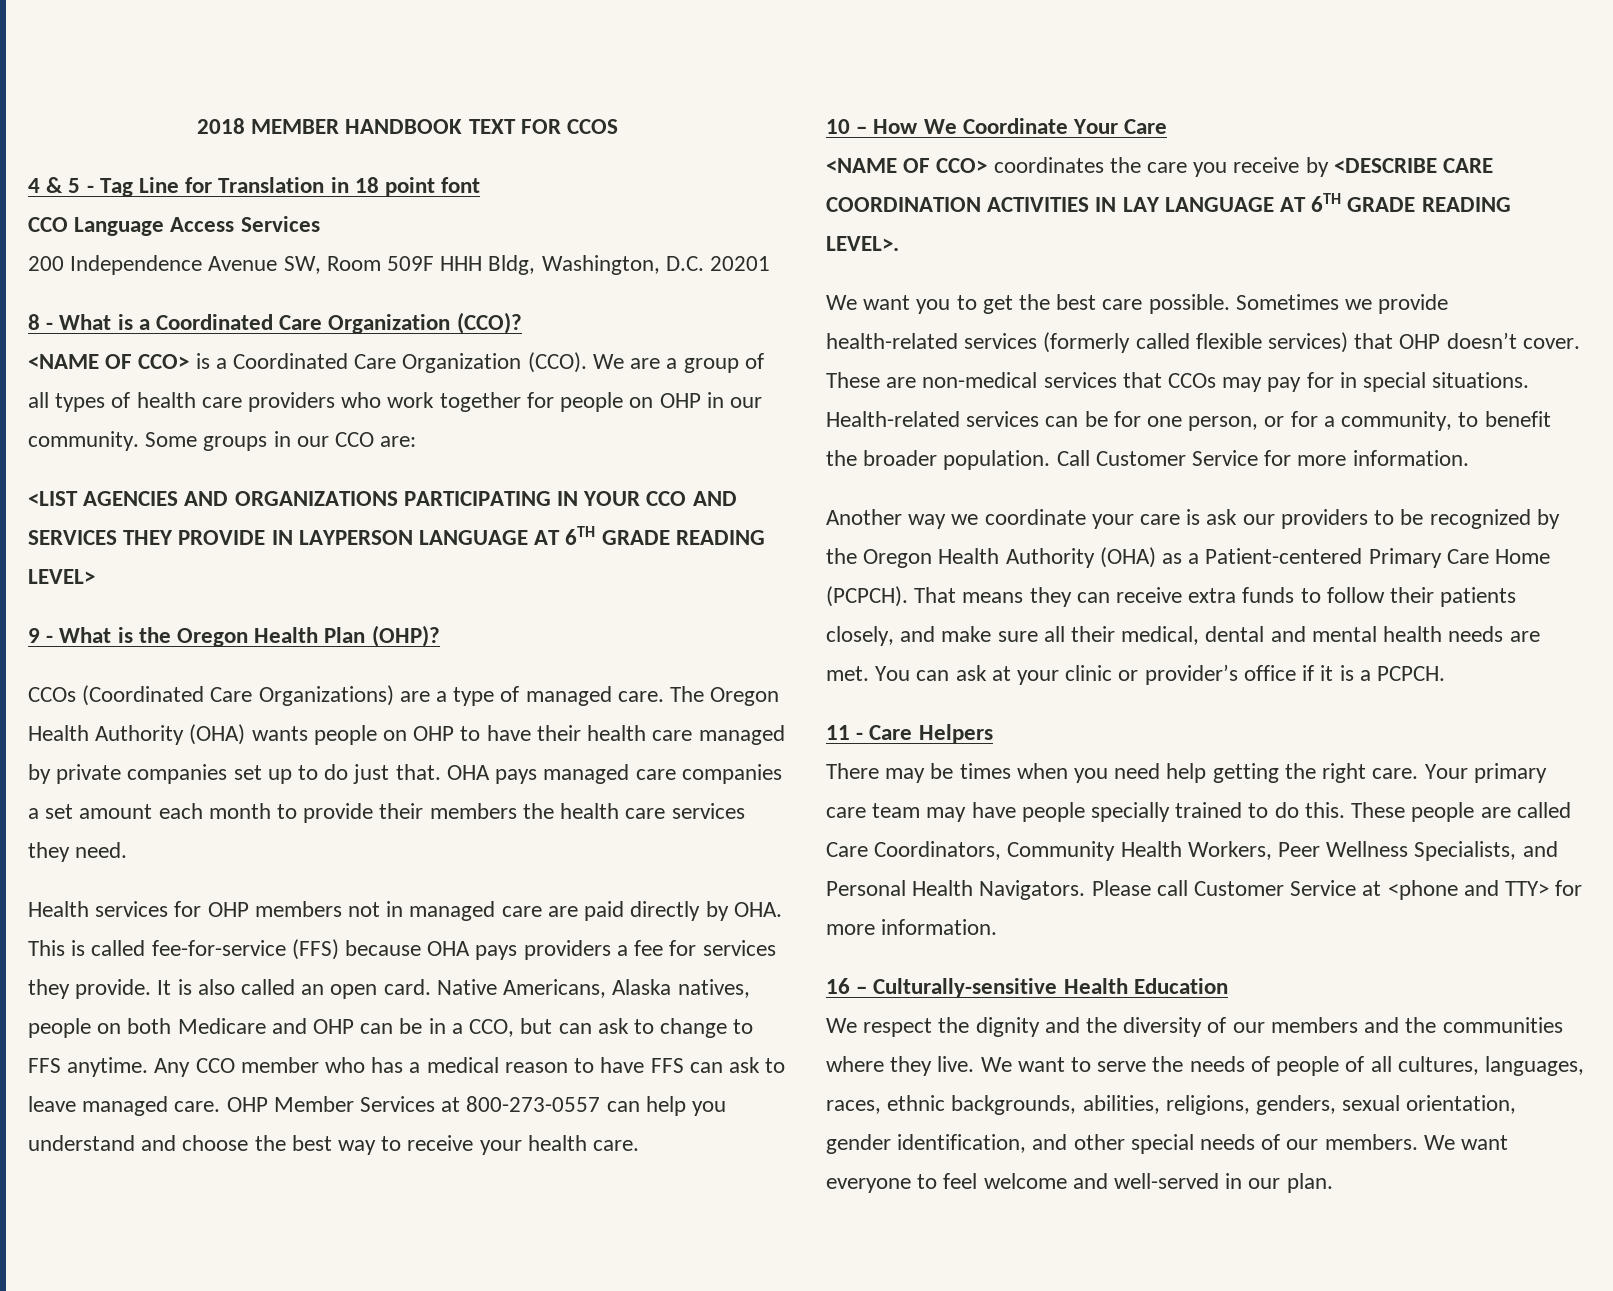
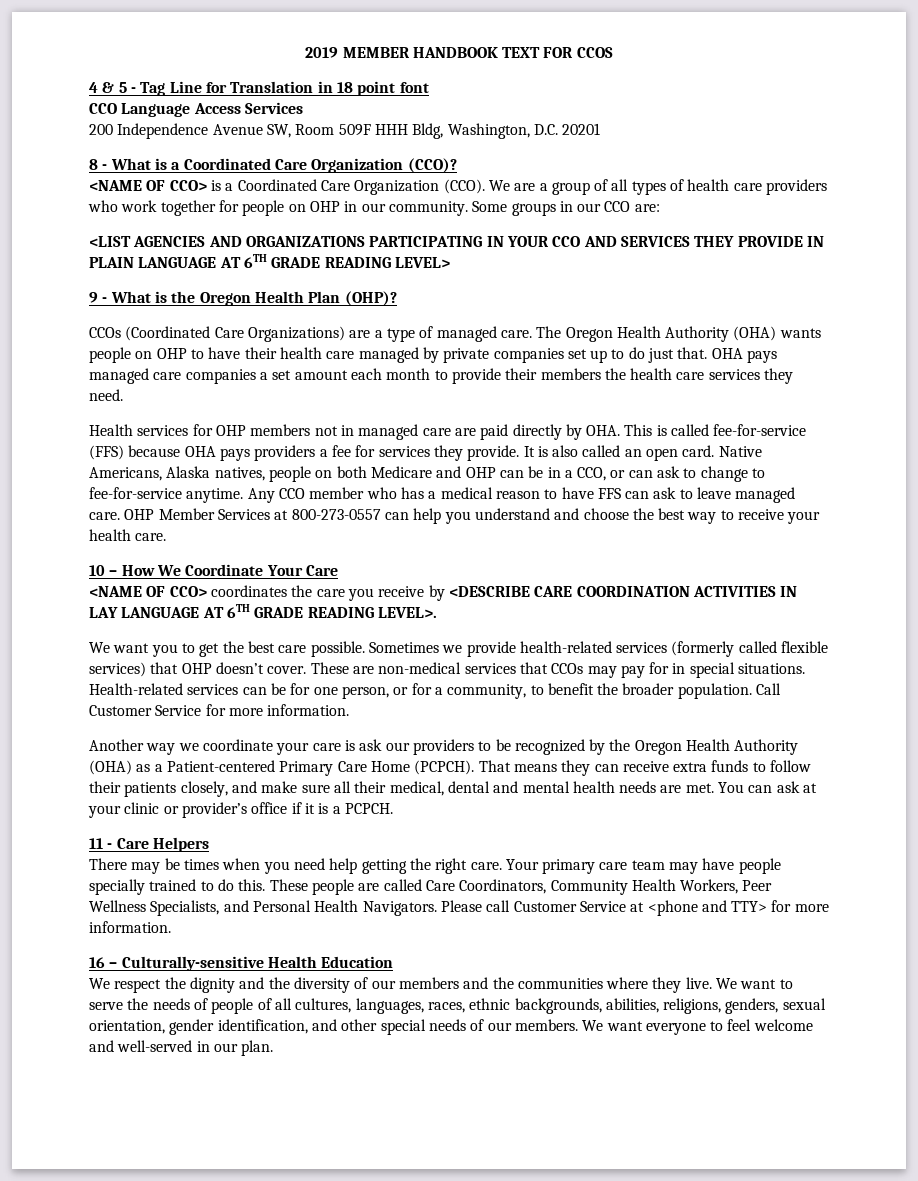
[196,118,245,134] 2018 -> [305,47,339,58] 2019
[298,530,413,545] LAYPERSON -> [89,257,134,268] PLAIN
[520,1018,553,1034] but -> [610,470,626,478] or
[28,1058,61,1073] FFS -> [89,487,182,499] fee-for-service

